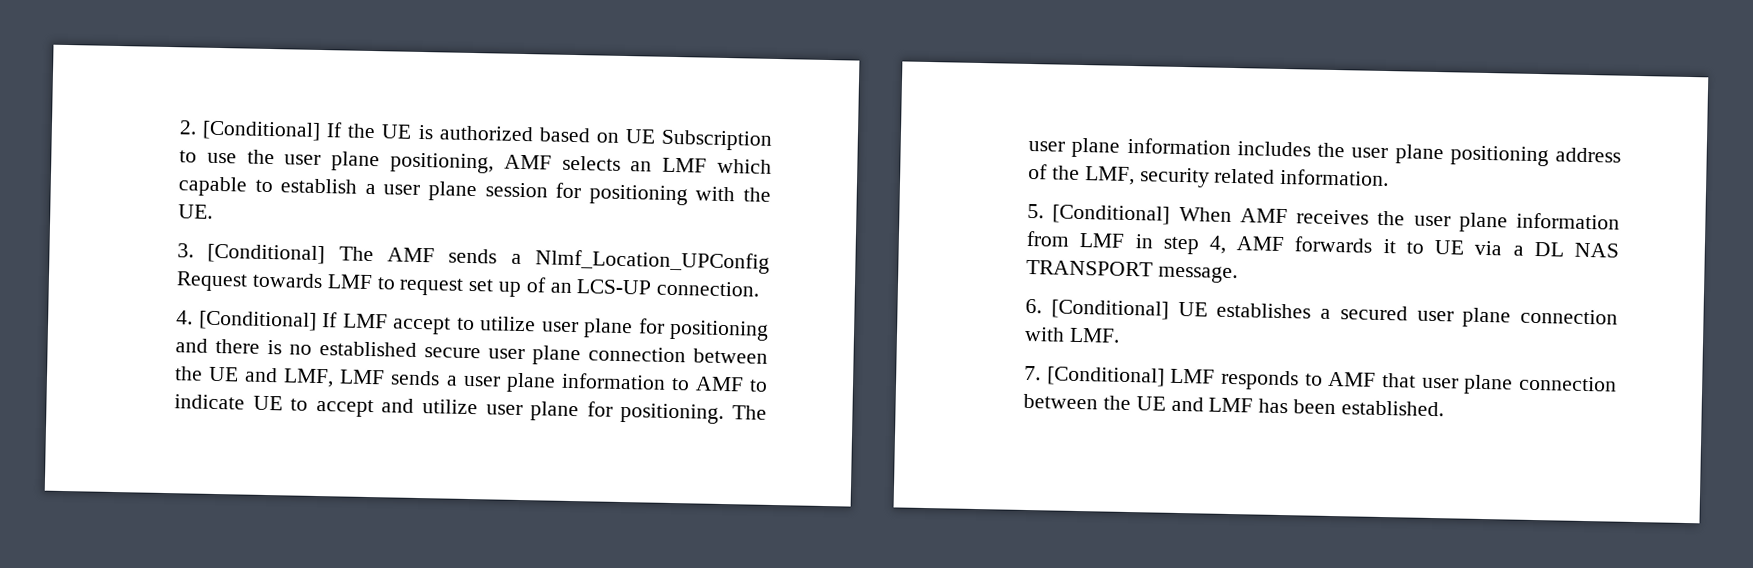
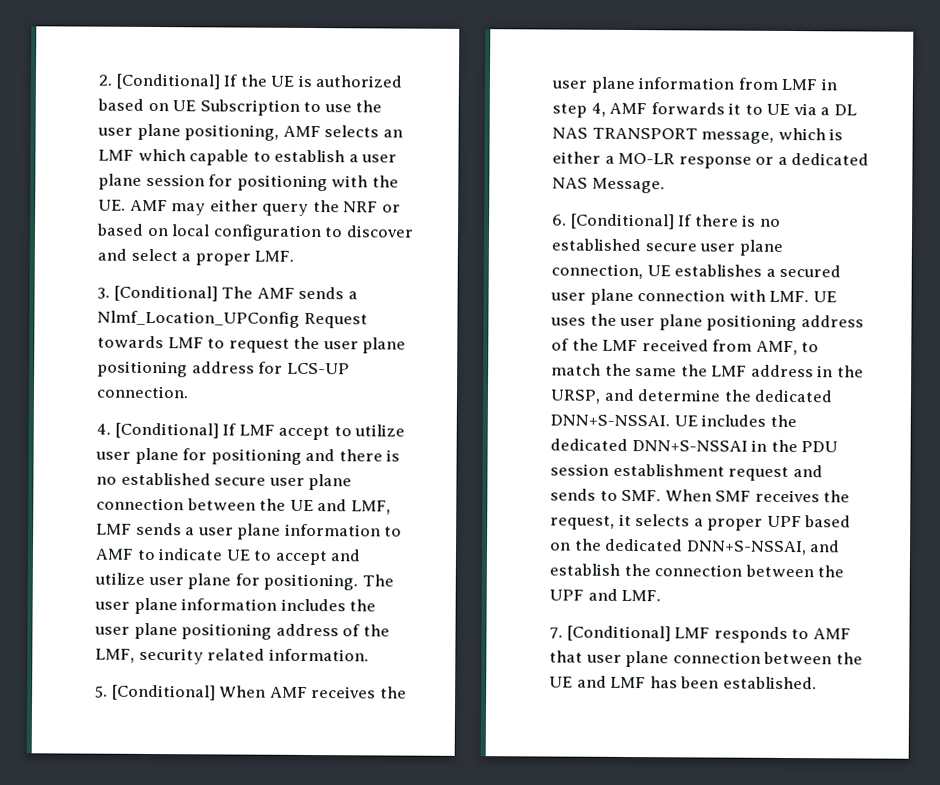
(214, 211) none -> [129,199,401,216] [96,223,414,242] [97,248,295,266] AMF may either query the NRF or based on local configuration to discover and select a proper LMF.
[468,277,572,297] set up of an -> [293,336,407,354] [97,360,284,378] the user plane positioning address for
[1157,265,1238,284] [1025,298,1169,320] message. // 6. [Conditional] -> [701,127,844,144] [552,151,870,169] [552,177,665,194] [552,213,781,230] [551,238,783,256] [551,263,644,280] message, which is either a MO-LR response or a dedicated NAS Message. // 6. [Conditional] If there is no established secure user plane connection,
(1120, 335) none -> [812,291,837,303] [550,313,864,332] [551,338,820,356] [551,363,864,378] [550,388,834,404] [550,414,797,428] [550,438,839,453] [550,463,823,482] [550,488,851,503] [550,513,852,531] [550,538,841,556] [549,563,845,578] [549,588,662,602] UE uses the user plane positioning address of the LMF received from AMF, to match the same the LMF address in the URSP, and determine the dedicated DNN+S-NSSAI. UE includes the dedicated DNN+S-NSSAI in the PDU session establishment request and sends to SMF. When SMF receives the request, it selects a proper UPF based on the dedicated DNN+S-NSSAI, and establish the connection between the UPF and LMF.

